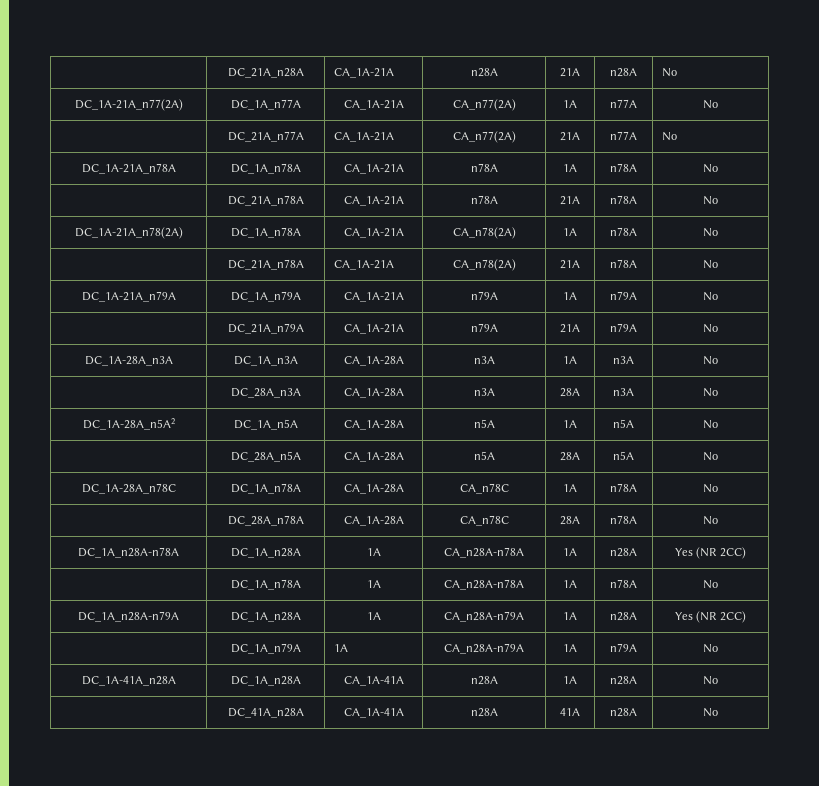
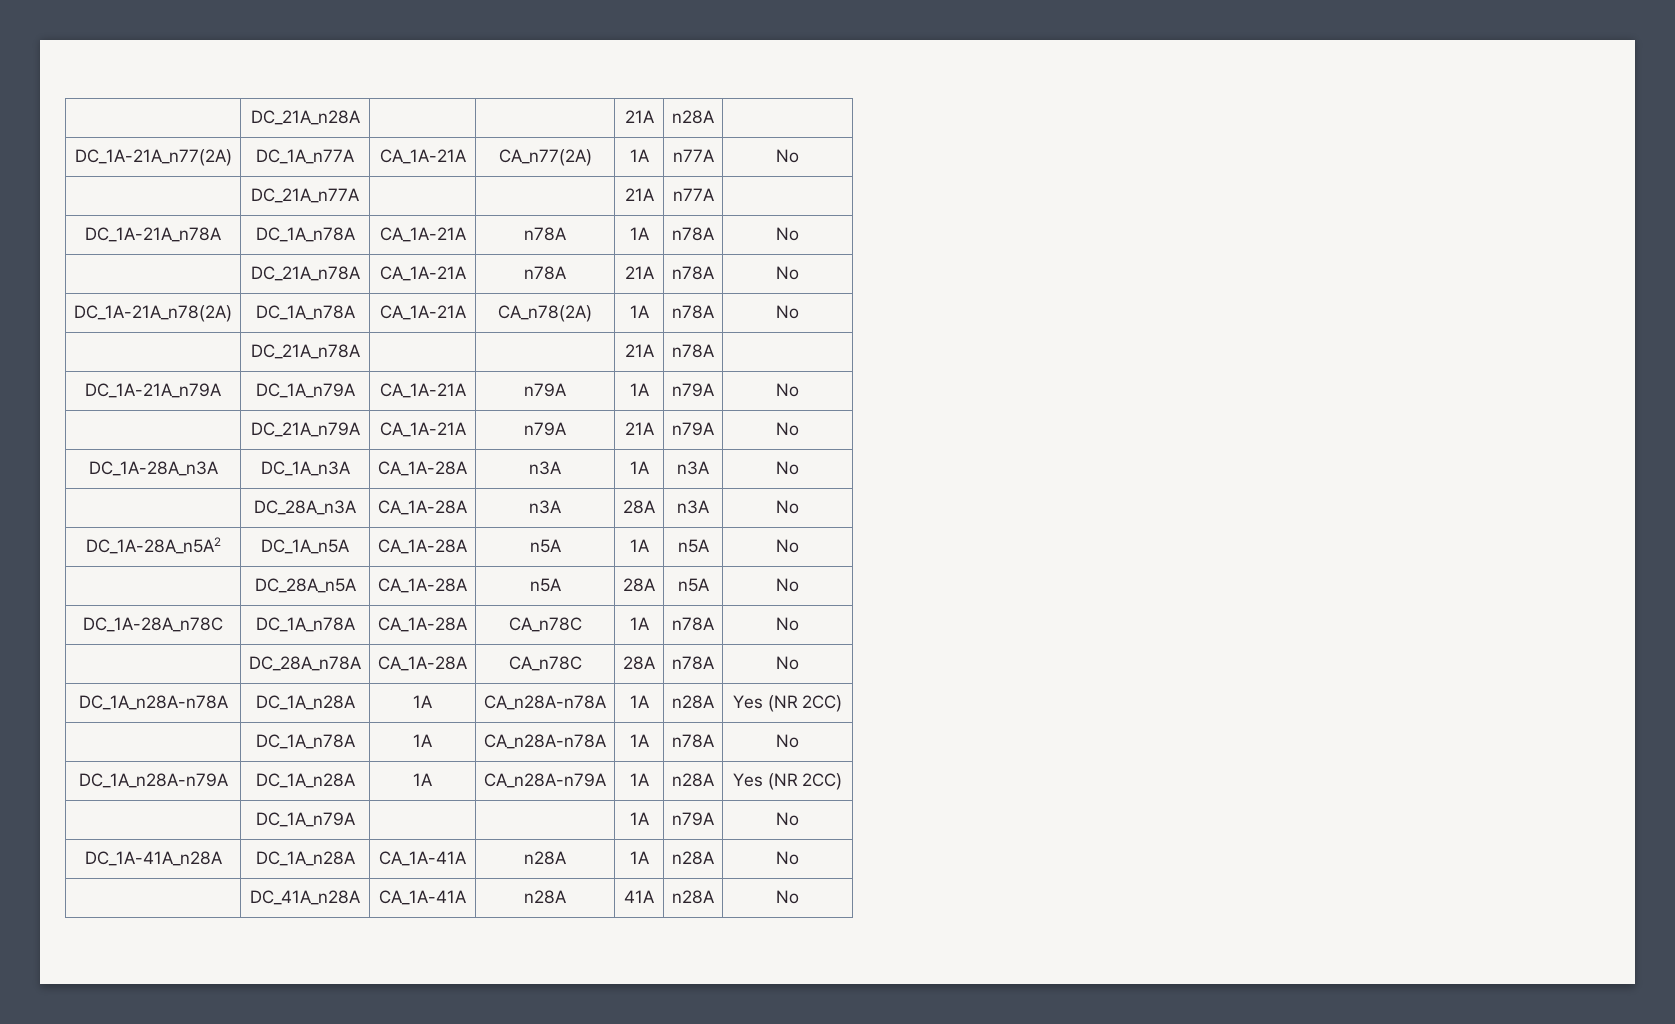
[333,68,394,78] [470,68,498,77] CA_1A-21A | n28A -> (360, 117) |
[661,68,677,77] No -> (714, 117) none
[333,132,394,142] [452,131,516,143] CA_1A-21A | CA_n77(2A) -> (359, 195) |
[661,132,677,141] No -> (714, 194) none
[333,260,394,270] [452,259,516,271] [560,260,580,269] [610,259,637,268] [703,260,718,269] CA_1A-21A | CA_n78(2A) | 21A | n78A | No -> [624,344,654,357] [672,344,714,358] | | 21A | n78A |
[333,644,348,652] [444,643,524,654] 1A | CA_n28A-n79A -> (355, 819) |

